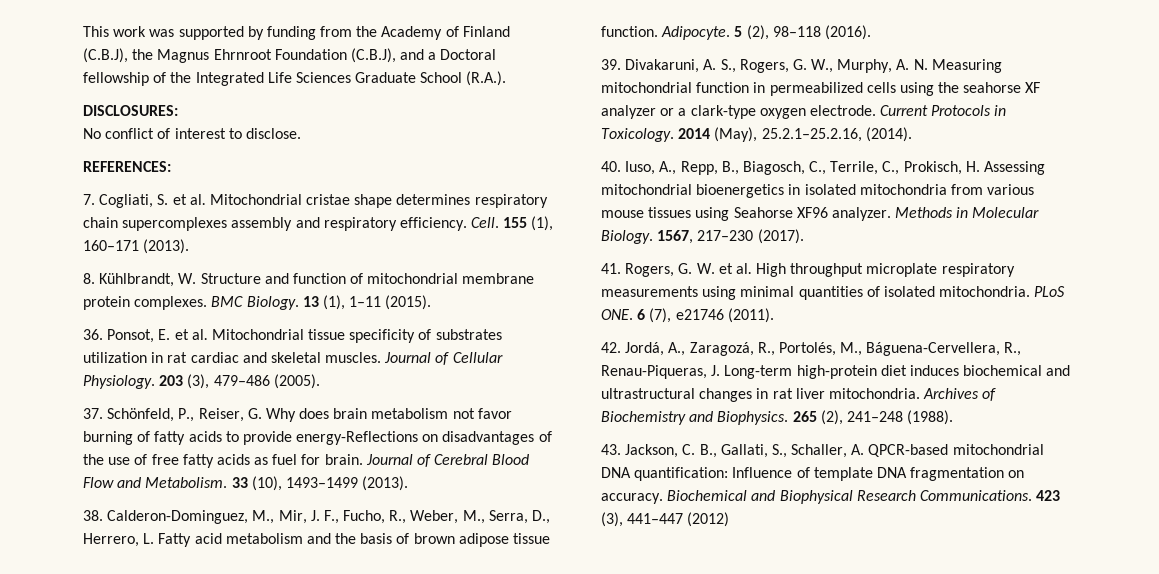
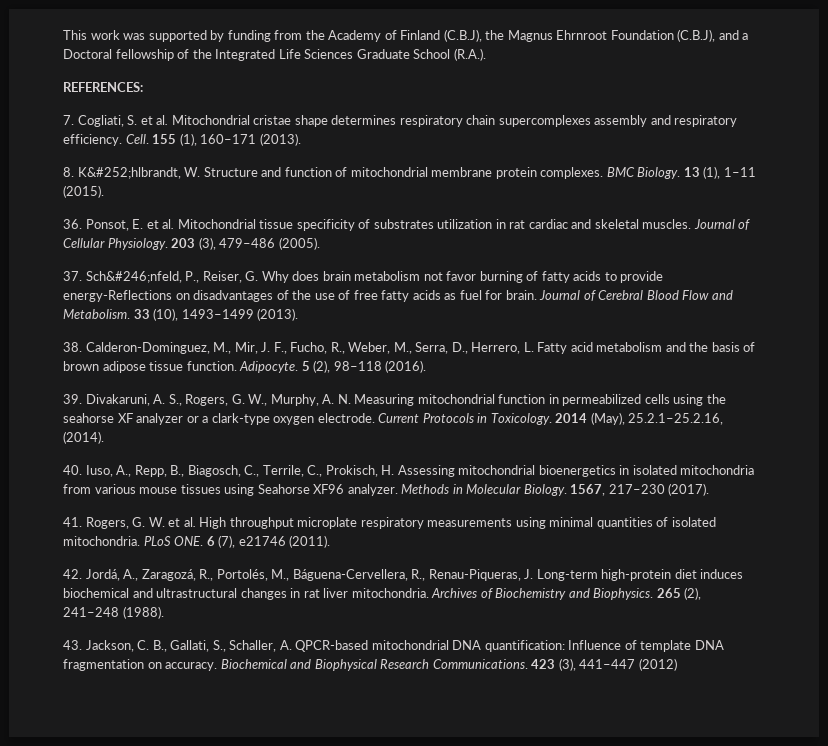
[83,105,178,116] [83,128,301,139] // DISCLOSURES: // No conflict of interest to disclose. -> (486, 54) none
[99,273,175,287] Kühlbrandt, -> [77,167,181,179] K&#252;hlbrandt,
[107,408,175,422] Schönfeld, -> [85,271,182,283] Sch&#246;nfeld,

